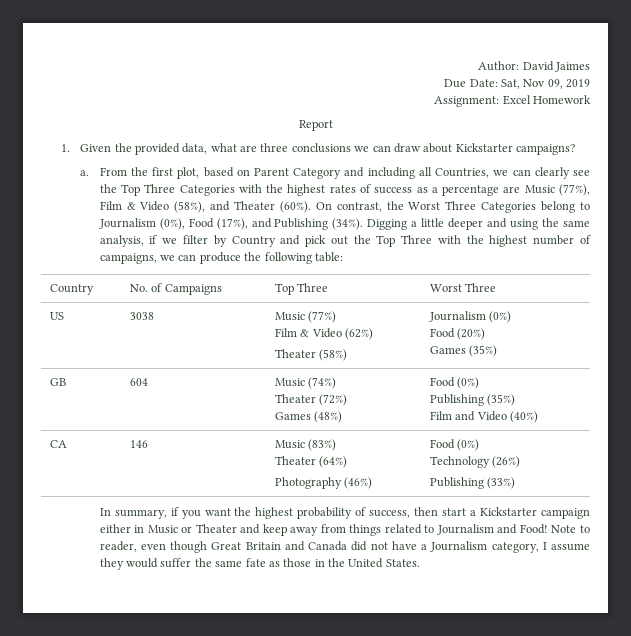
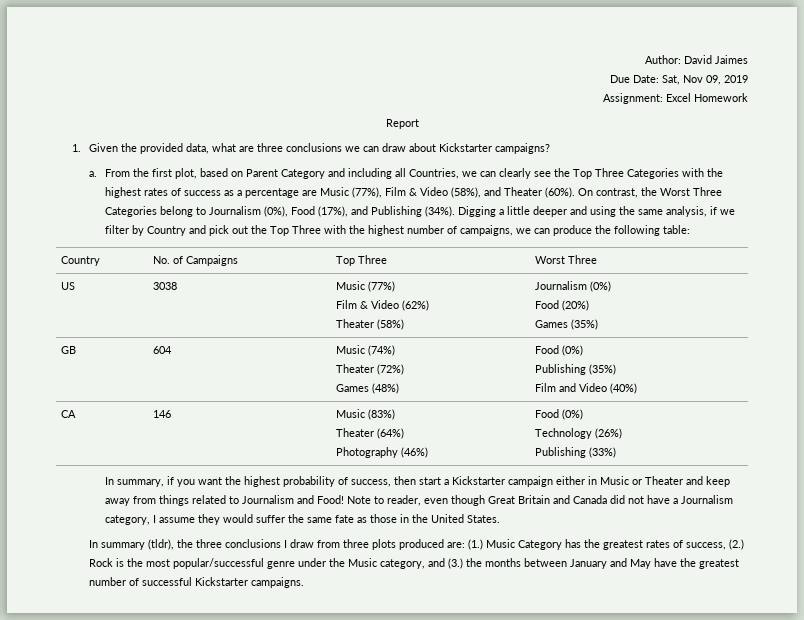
(420, 563) none -> [88,539,744,550] [88,558,739,569] [88,577,304,588] // In summary (tldr), the three conclusions I draw from three plots produced are: (1.) Music Category has the greatest rates of success, (2.) Rock is the most popular/successful genre under the Music category, and (3.) the months between January and May have the greatest number of successful Kickstarter campaigns.

